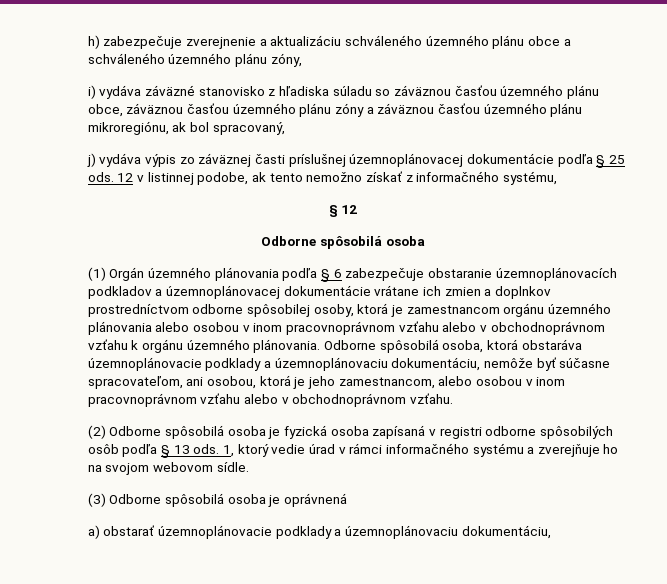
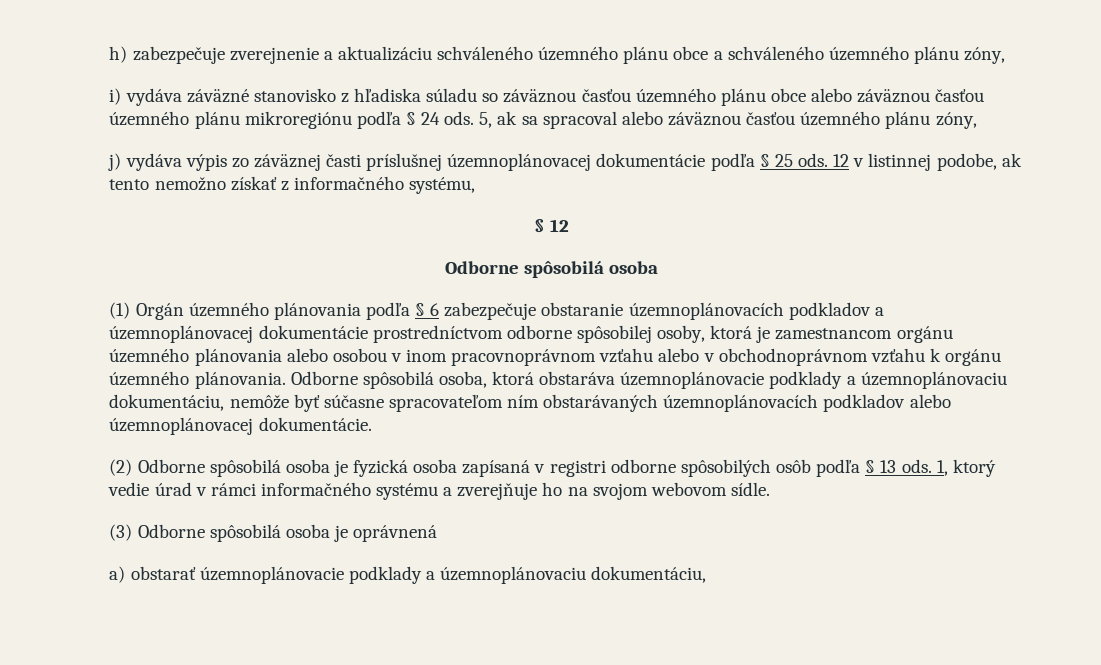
[87,103,583,117] [87,121,285,135] obce, záväznou časťou územného plánu zóny a záväznou časťou územného plánu mikroregiónu, ak bol spracovaný, -> [770,88,985,103] [109,111,977,129] obce alebo záväznou časťou územného plánu mikroregiónu podľa § 24 ods. 5, ak sa spracoval alebo záväznou časťou územného plánu zóny,
[374,285,551,299] vrátane ich zmien a doplnkov -> (368, 332) none
[87,375,566,389] [87,393,454,407] spracovateľom, ani osobou, ktorá je jeho zamestnancom, alebo osobou v inom pracovnoprávnom vzťahu alebo v obchodnoprávnom vzťahu. -> [388,394,951,412] [109,417,372,435] spracovateľom ním obstarávaných územnoplánovacích podkladov alebo územnoplánovacej dokumentácie.

